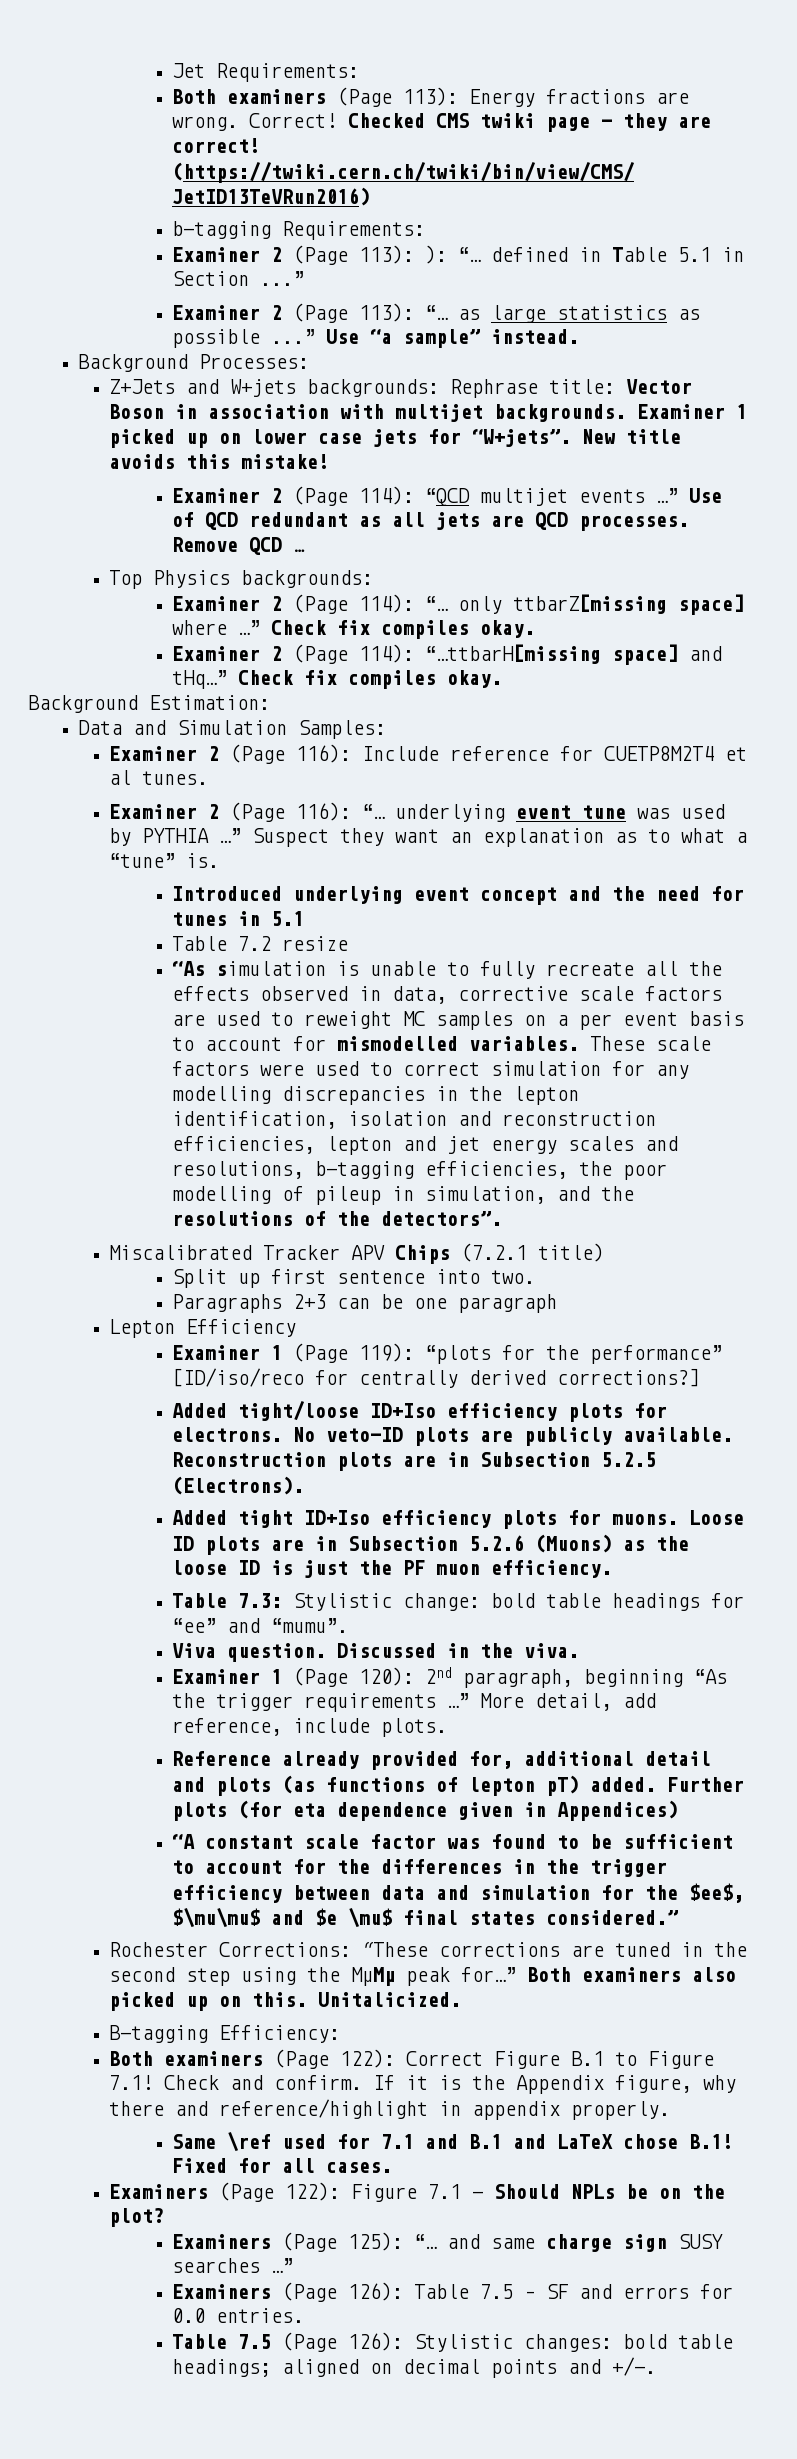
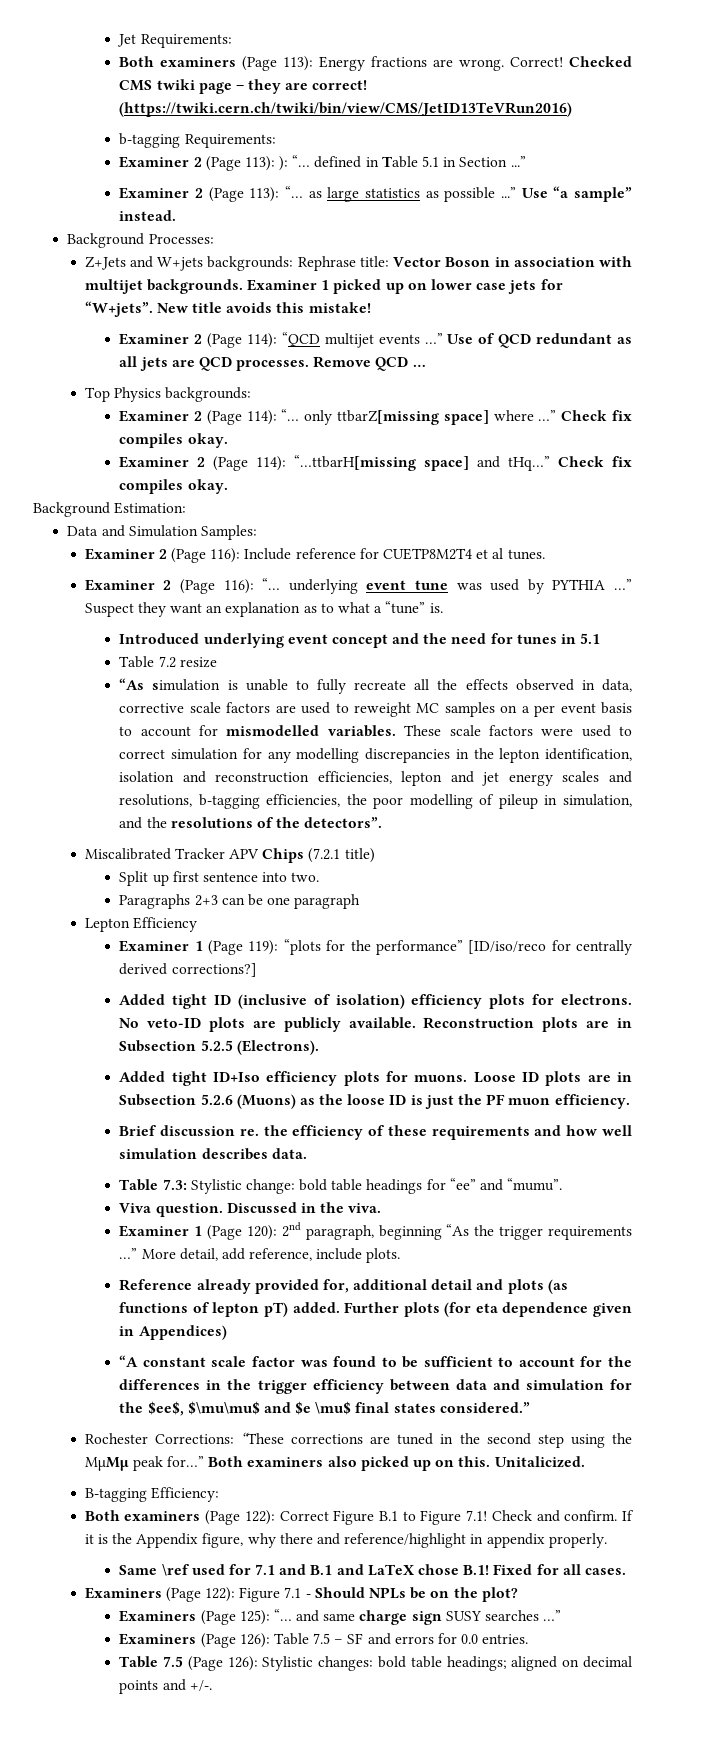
[237,1401,436,1421] tight/loose ID+Iso -> [172,994,405,1009] tight ID (inclusive of isolation)
(612, 1569) none -> [119,1125,632,1140] [119,1148,307,1160] // Brief discussion re. the efficiency of these requirements and how well simulation describes data.

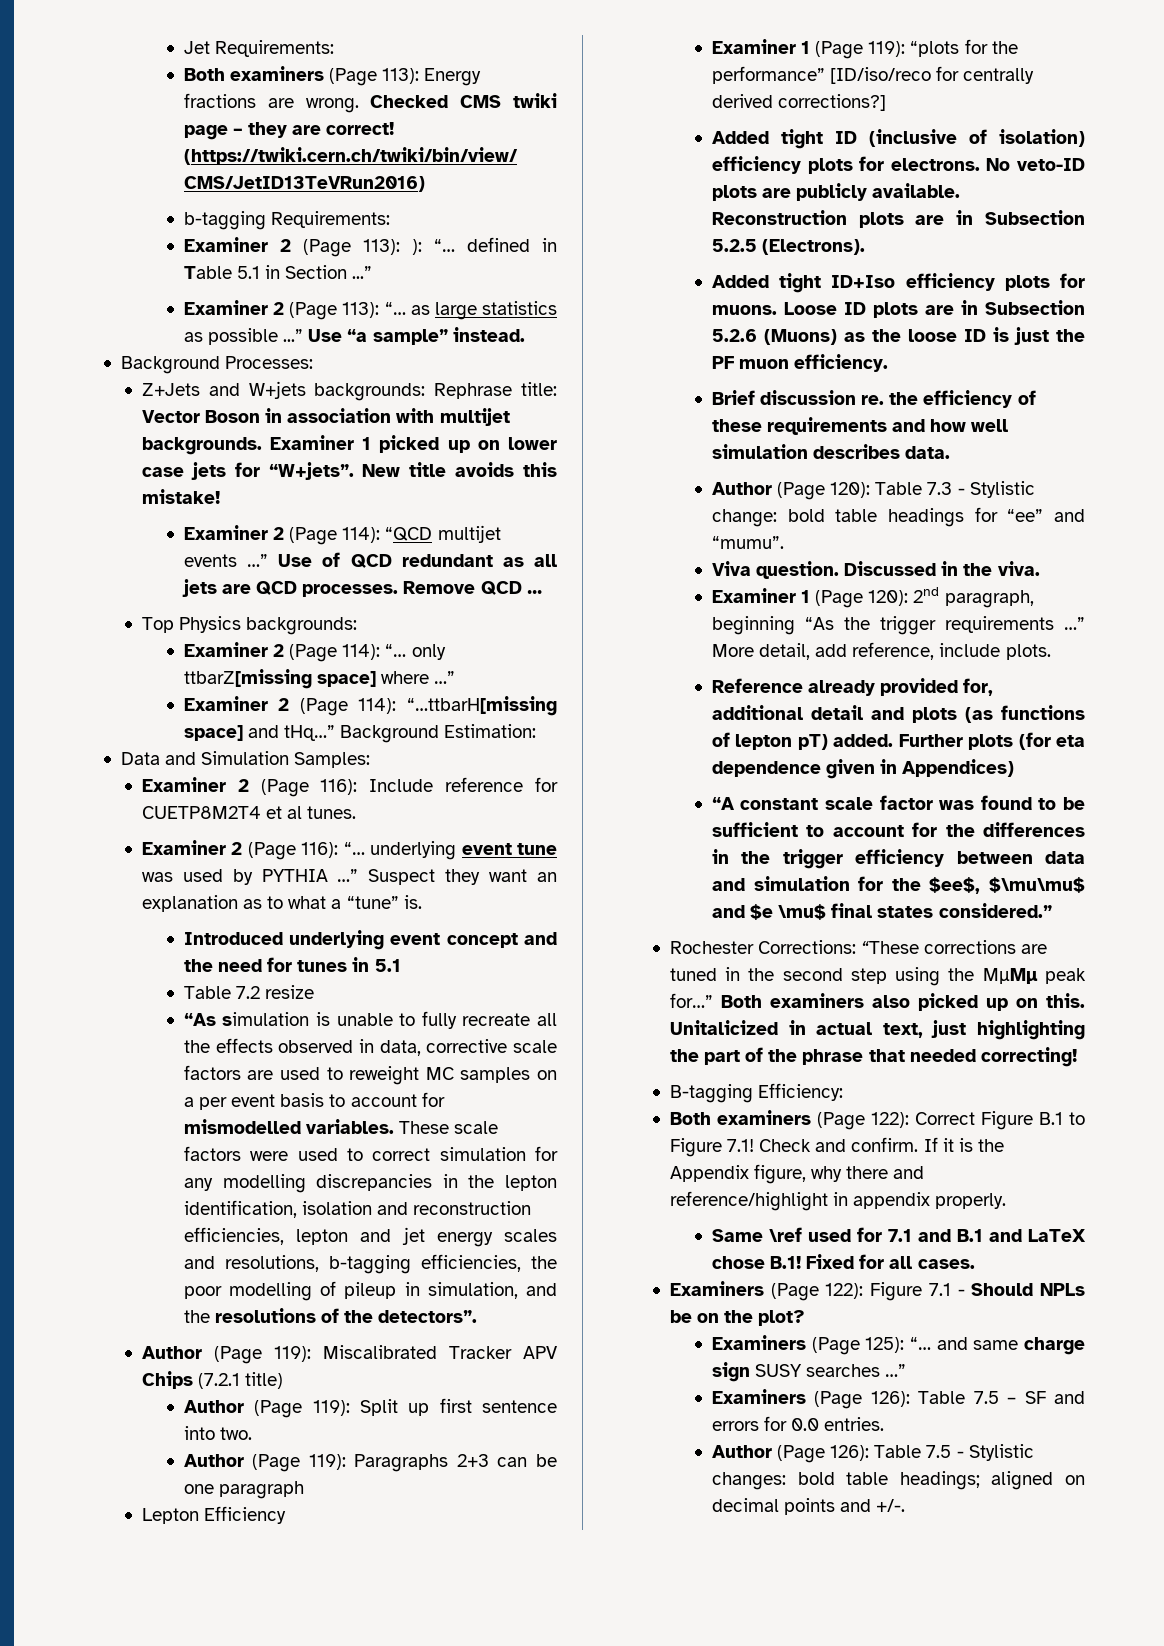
[510,57,564,67] Correct! -> (359, 105) none
[561,410,632,421] [119,433,228,448] Check fix compiles okay. -> (456, 677) none
[558,456,632,467] [119,479,228,494] Check fix compiles okay. // -> (336, 733) none
(383, 822) none -> [141,1346,311,1364] Author (Page 119):
(375, 855) none -> [183,1400,350,1418] Author (Page 119):
(320, 877) none -> [183,1454,346,1472] Author (Page 119):
[119,1179,187,1191] Table 7.3: -> [711,482,965,500] Author (Page 120): Table 7.3 -
[494,1456,585,1468] Unitalicized. -> [669,1020,1085,1040] [669,1047,1077,1067] Unitalicized in actual text, just highlighting the part of the phrase that needed correcting!
[119,1656,258,1671] Table 7.5 (Page 126): -> [711,1445,964,1463] Author (Page 126): Table 7.5 -

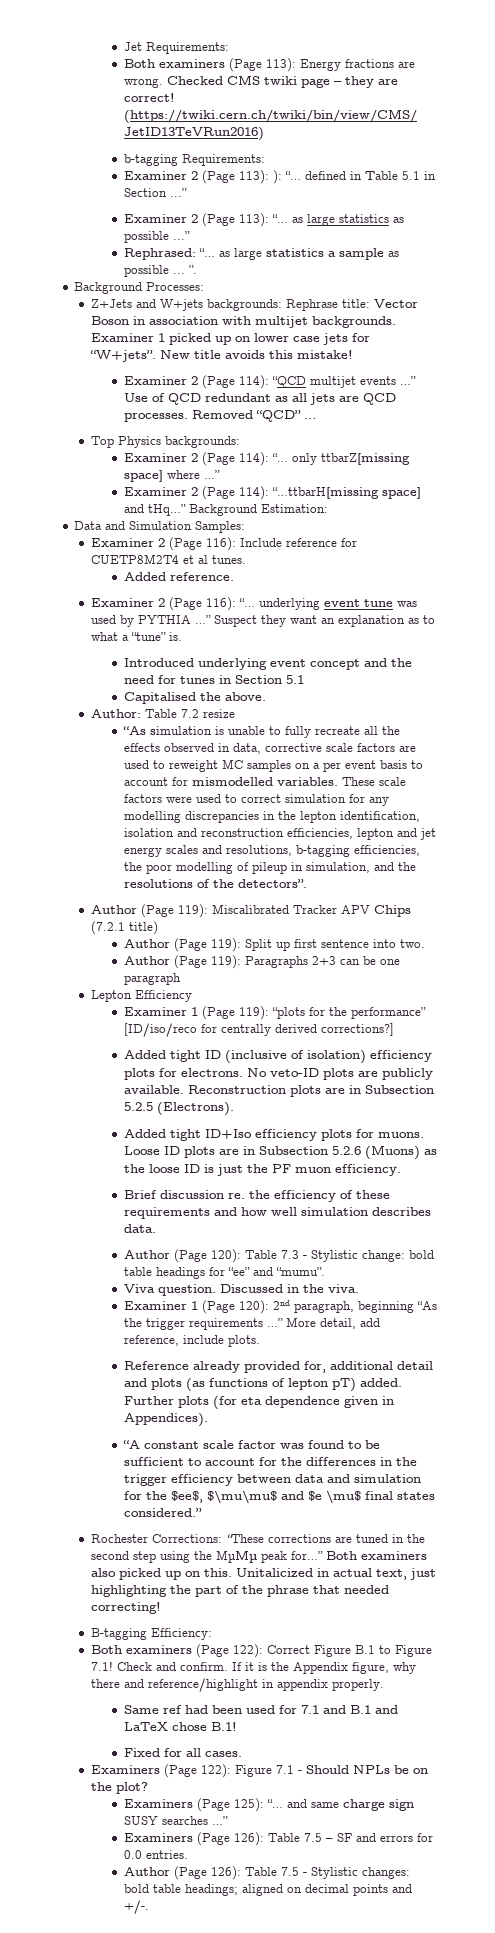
[308,327,525,345] Use “a sample” instead. -> [123,248,399,260] [123,265,197,277] // Rephrased: “… as large statistics a sample as possible ... ”.
[403,581,522,595] Remove QCD -> [191,410,301,422] Removed “QCD”
(357, 812) none -> [123,572,234,581] // Added reference.
(370, 964) none -> [234,675,282,684] Section
(401, 965) none -> [123,692,266,704] [90,709,141,718] Capitalised the above. // Author:
[902,759,1015,777] Appendices) -> [123,1413,208,1427] Appendices).
[768,1227,802,1242] \ref -> [162,1705,242,1714] ref had been
(802, 1262) none -> (237, 1726) //

